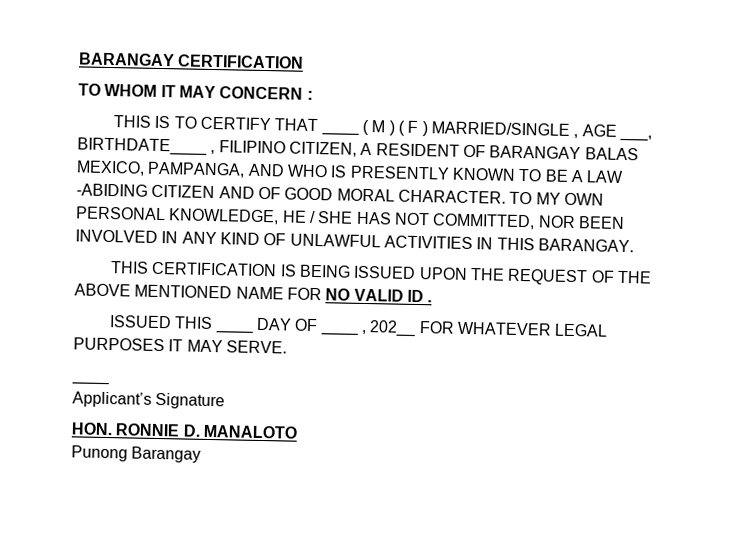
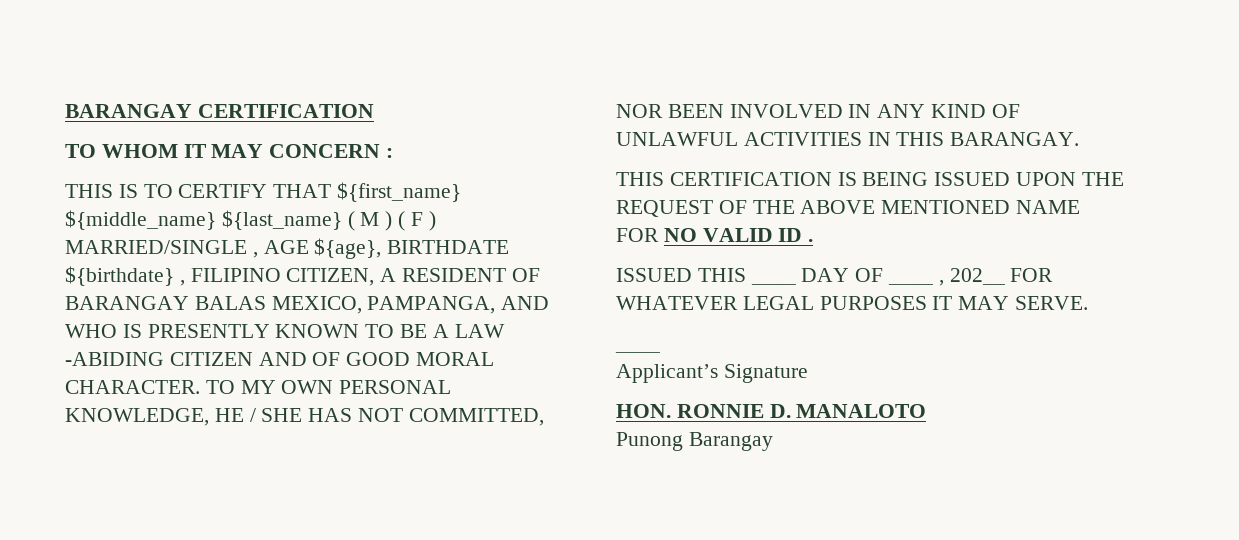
[320,131,360,136] ____ -> [337,182,462,202] [65,210,342,230] ${first_name} ${middle_name} ${last_name}
[618,134,652,142] [77,137,208,156] ___, BIRTHDATE____ -> [314,238,510,259] [65,266,174,286] ${age}, BIRTHDATE ${birthdate}

